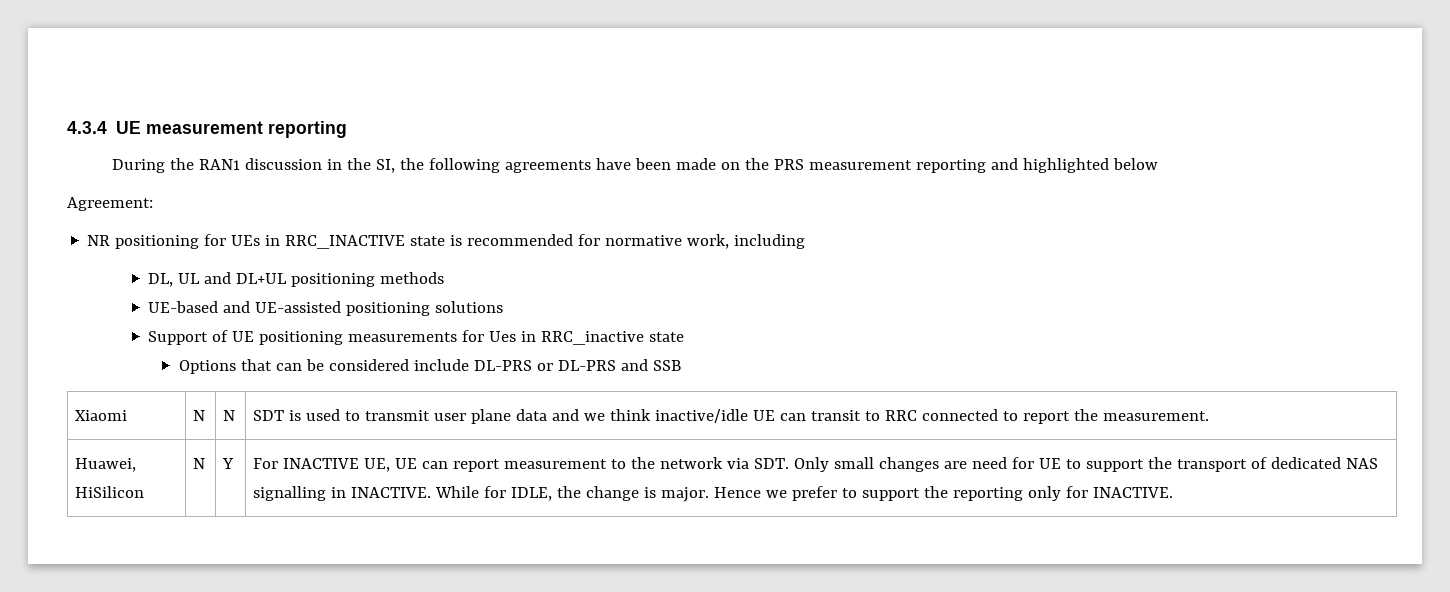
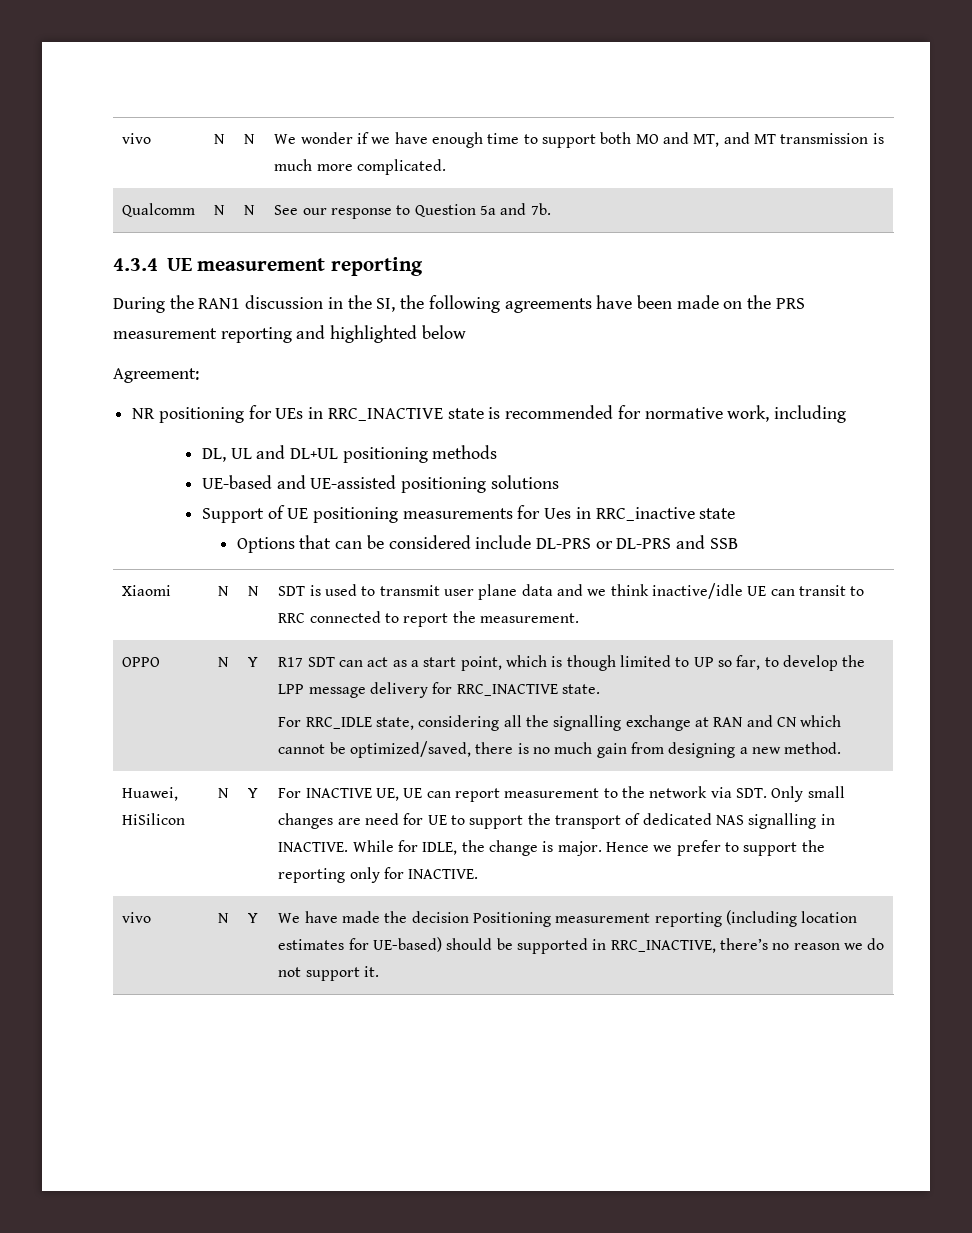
(67, 127) none -> [122,133,152,144] [214,134,226,144] [244,134,256,144] [274,132,884,148] [274,159,447,175] [122,203,196,217] [214,205,226,215] [244,205,256,215] [274,203,551,219] vivo | N | N | We wonder if we have enough time to support both MO and MT, and MT transmission is much more complicated. // Qualcomm | N | N | See our response to Question 5a and 7b. //
(1210, 416) none -> [122,657,161,667] [218,657,230,667] [248,657,259,667] [278,655,866,671] [278,682,600,698] [278,715,842,731] [278,741,842,758] // OPPO | N | Y | R17 SDT can act as a start point, which is though limited to UP so far, to develop the LPP message delivery for RRC_INACTIVE state. // For RRC_IDLE state, considering all the signalling exchange at RAN and CN which cannot be optimized/saved, there is no much gain from designing a new method.
(1174, 492) none -> [122,912,152,923] [218,913,230,923] [248,913,259,923] [278,910,858,927] [278,937,885,954] [278,966,380,981] // vivo | N | Y | We have made the decision Positioning measurement reporting (including location estimates for UE-based) should be supported in RRC_INACTIVE, there’s no reason we do not support it.

